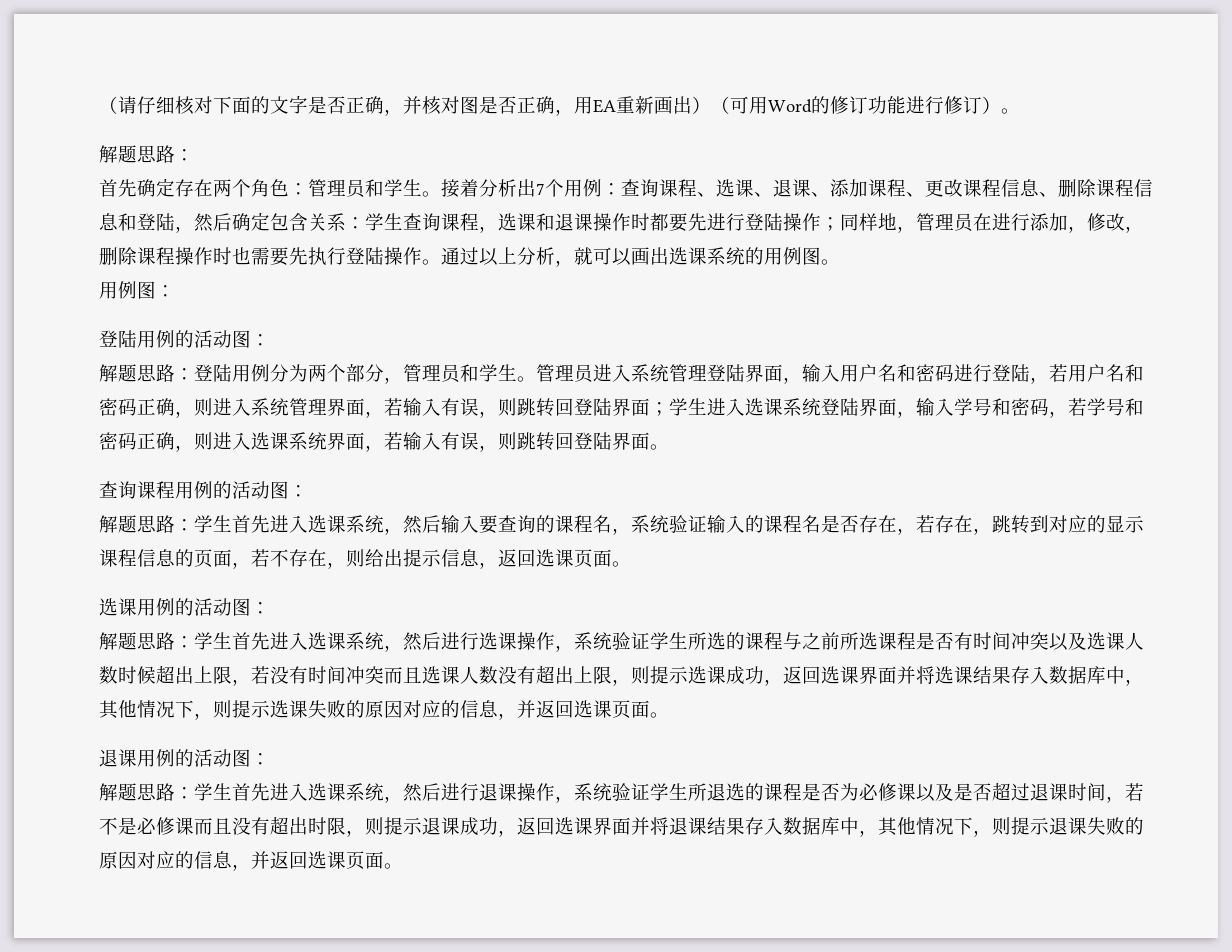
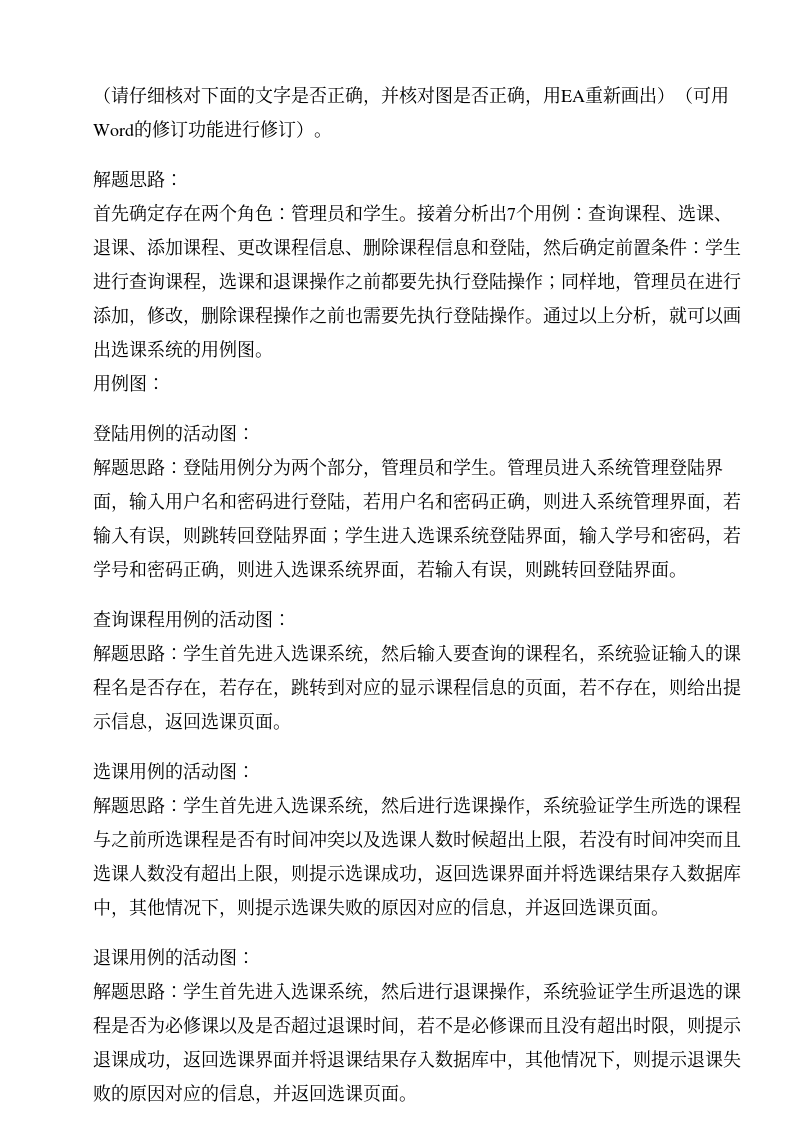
[270,213,403,231] 包含关系：学生 -> [615,238,741,256] [93,272,129,290] 前置条件：学生进行
[631,213,726,232] 时都要先进 -> [345,272,453,291] 之前都要先执
[213,247,232,265] 时 -> [309,306,345,324] 之前

